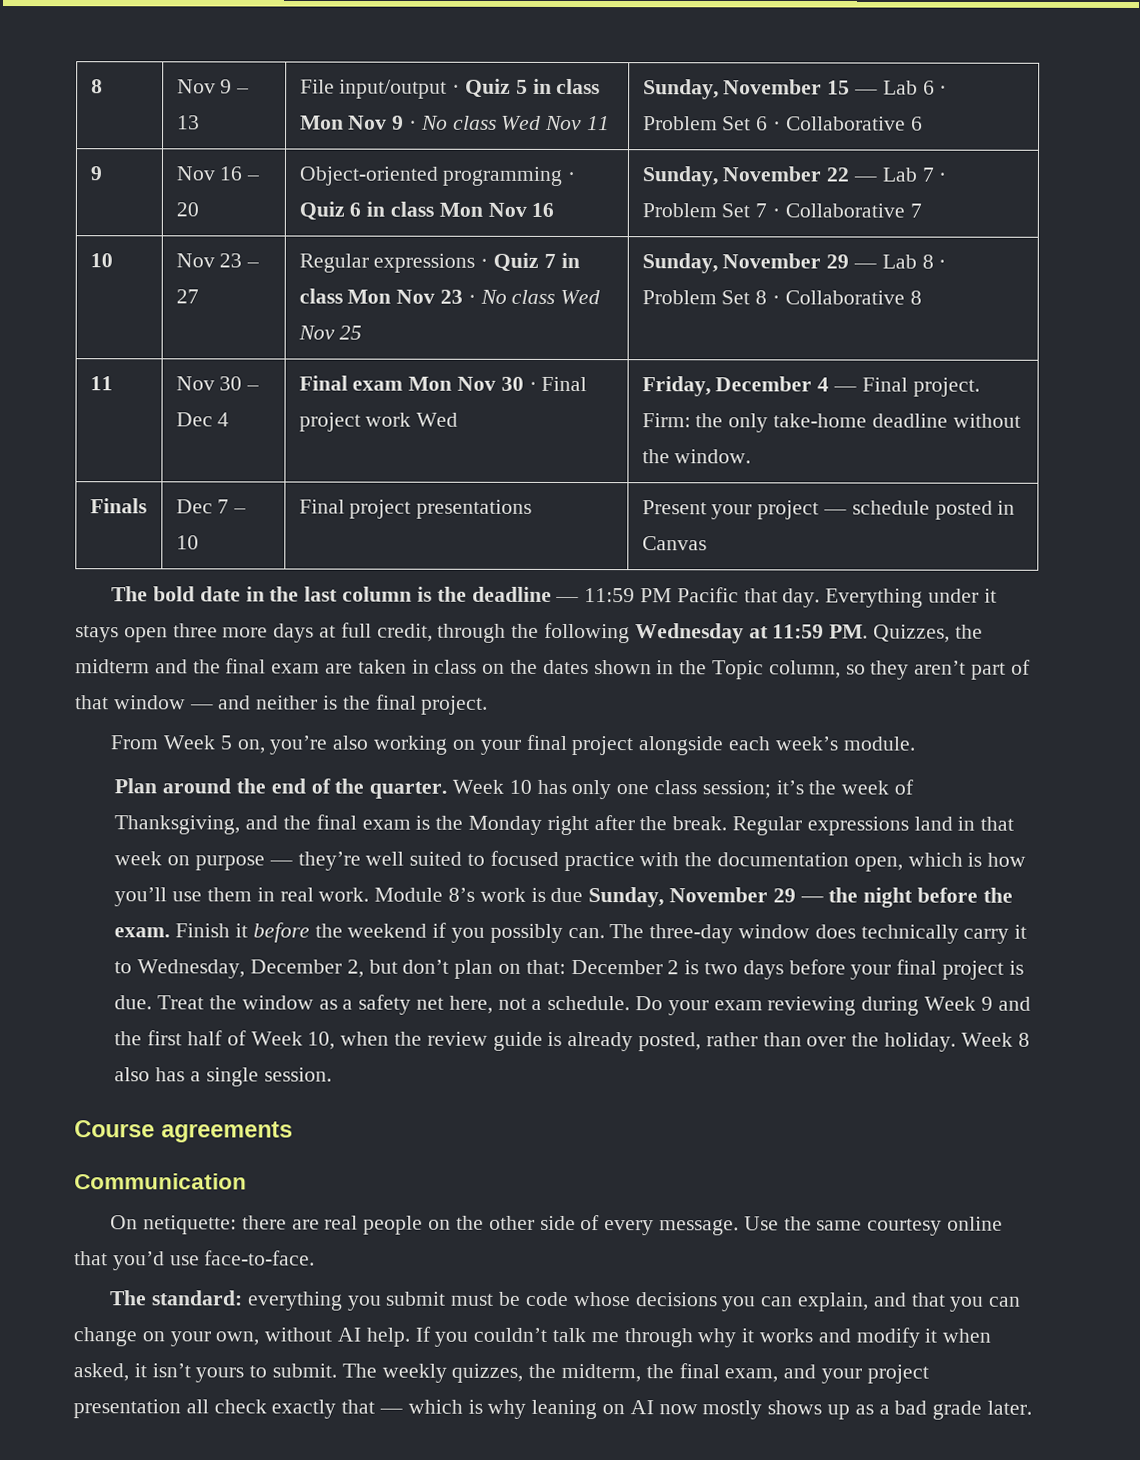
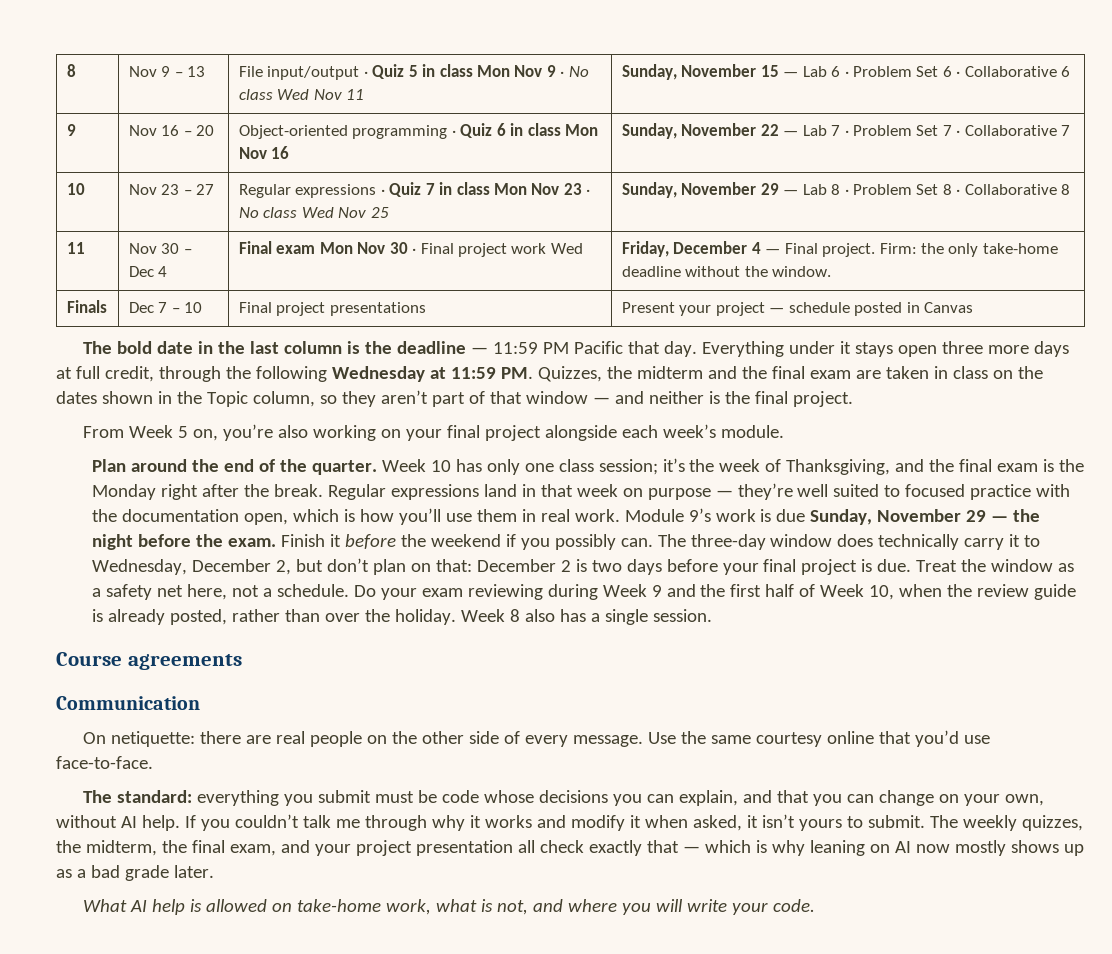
[447,887,475,902] 8’s -> [688,508,711,522] 9’s
(1033, 1407) none -> [83,899,816,915] // What AI help is allowed on take-home work, what is not, and where you will write your code.

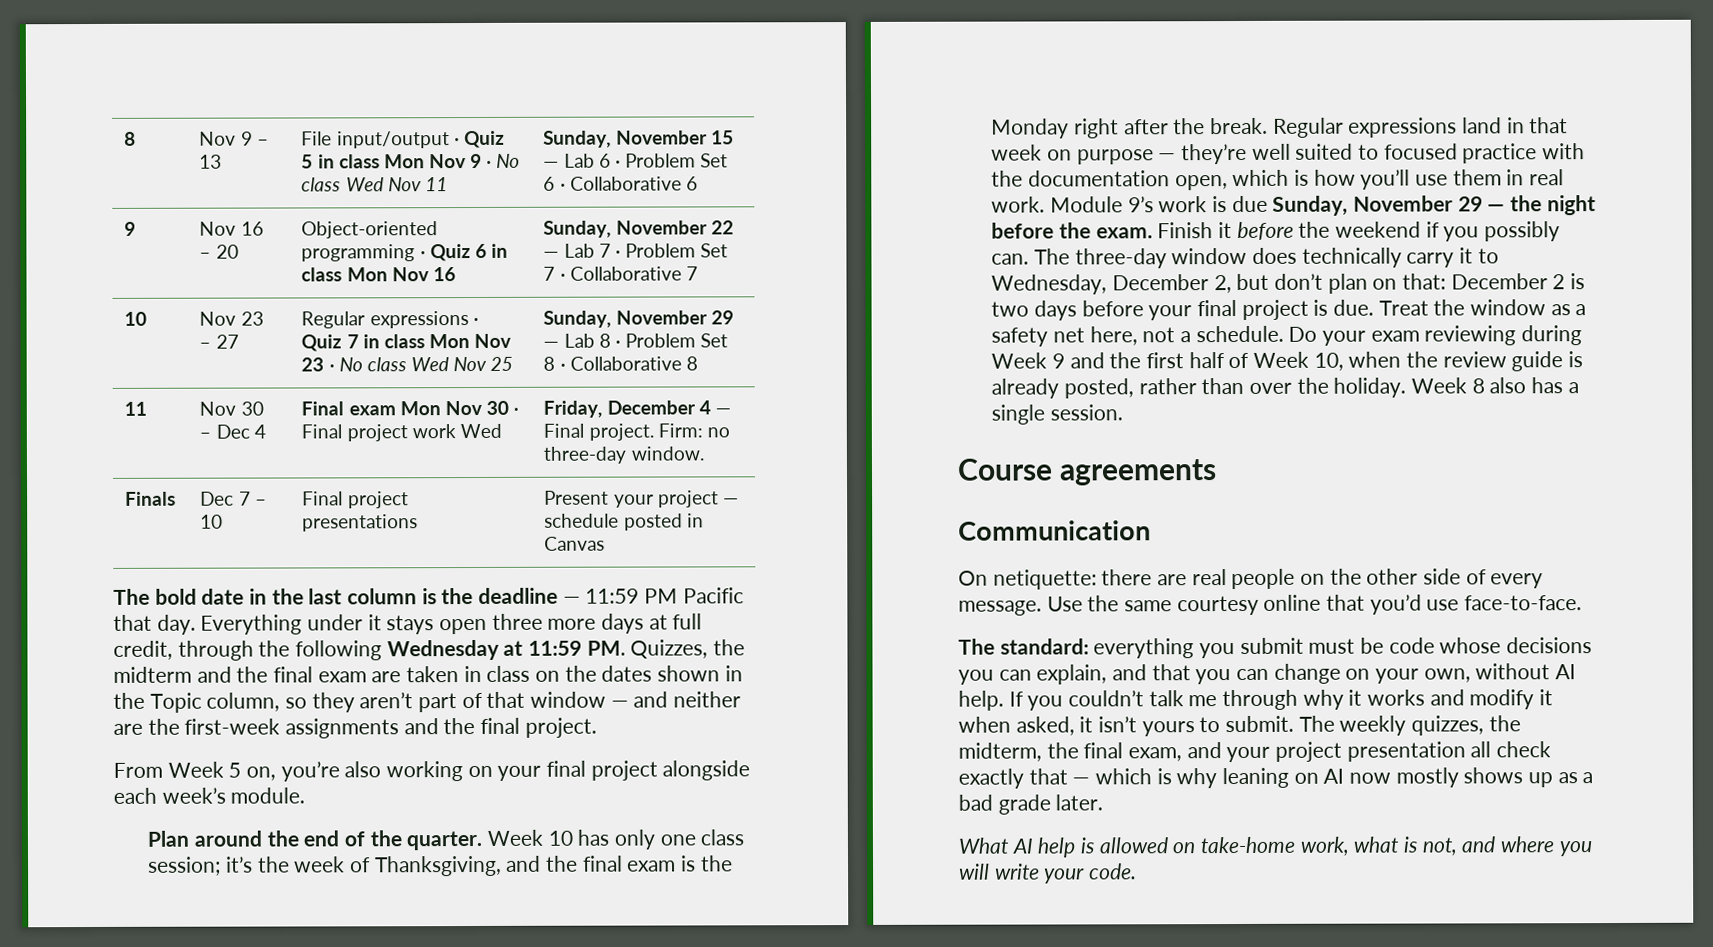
[920,243,1058,257] [621,266,768,277] the only take-home deadline without the -> [706,427,730,438] [543,446,627,464] no three-day
[708,391,720,404] is -> [113,718,439,739] are the first-week assignments and

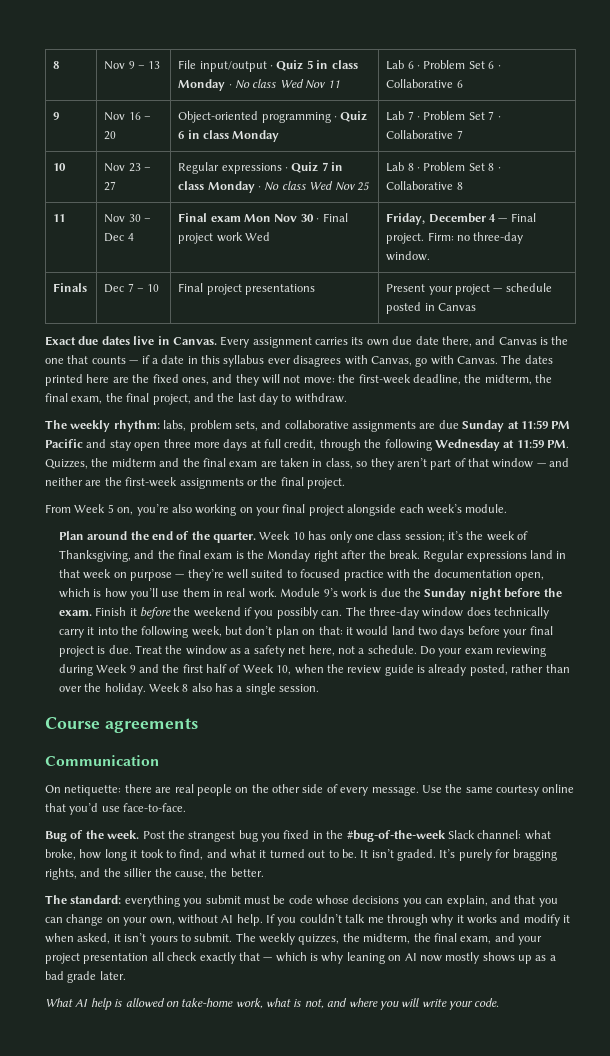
[383,153,483,169] Mon Nov 9 -> [178,79,226,91] Monday
[543,130,734,148] [543,161,560,168] Sunday, November 15 — -> (340, 84) none
[346,267,456,282] [543,220,734,238] [543,251,560,258] Mon Nov 16 | Sunday, November 22 — -> [232,130,280,142] Monday |
[428,333,512,349] [301,357,325,372] Mon Nov 23 -> [207,181,255,193] Monday
[543,310,734,328] [543,341,560,348] Sunday, November 29 — -> (370, 186) none
[113,587,744,605] [113,614,435,635] The bold date in the last column is the deadline — 11:59 PM Pacific that day. Everything under it stays -> [45,336,569,348] [45,355,553,367] [45,374,552,386] [45,393,347,405] [45,420,571,432] [45,439,131,451] Exact due dates live in Canvas. Every assignment carries its own due date there, and Canvas is the one that counts — if a date in this syllabus ever disagrees with Canvas, go with Canvas. The dates printed here are the fixed ones, and they will not move: the first-week deadline, the midterm, the final exam, the final project, and the last day to withdraw. // The weekly rhythm: labs, problem sets, and collaborative assignments are due Sunday at 11:59 PM Pacific and stay
[486,665,743,682] [113,692,281,713] class on the dates shown in the Topic column, -> [325,458,353,469] class,
[403,718,439,735] and -> [246,480,258,486] or
[1272,195,1542,216] Sunday, November 29 — the -> [404,588,467,600] the Sunday
[1477,248,1499,264] [991,274,1232,295] to Wednesday, December 2, -> [97,626,222,638] into the following week,
[1450,273,1585,290] December 2 is -> [345,626,415,636] it would land
(1583, 603) none -> [45,830,551,842] [45,849,557,861] [45,868,264,880] // Bug of the week. Post the strangest bug you fixed in the #bug-of-the-week Slack channel: what broke, how long it took to find, and what it turned out to be. It isn’t graded. It’s purely for bragging rights, and the sillier the cause, the better.

